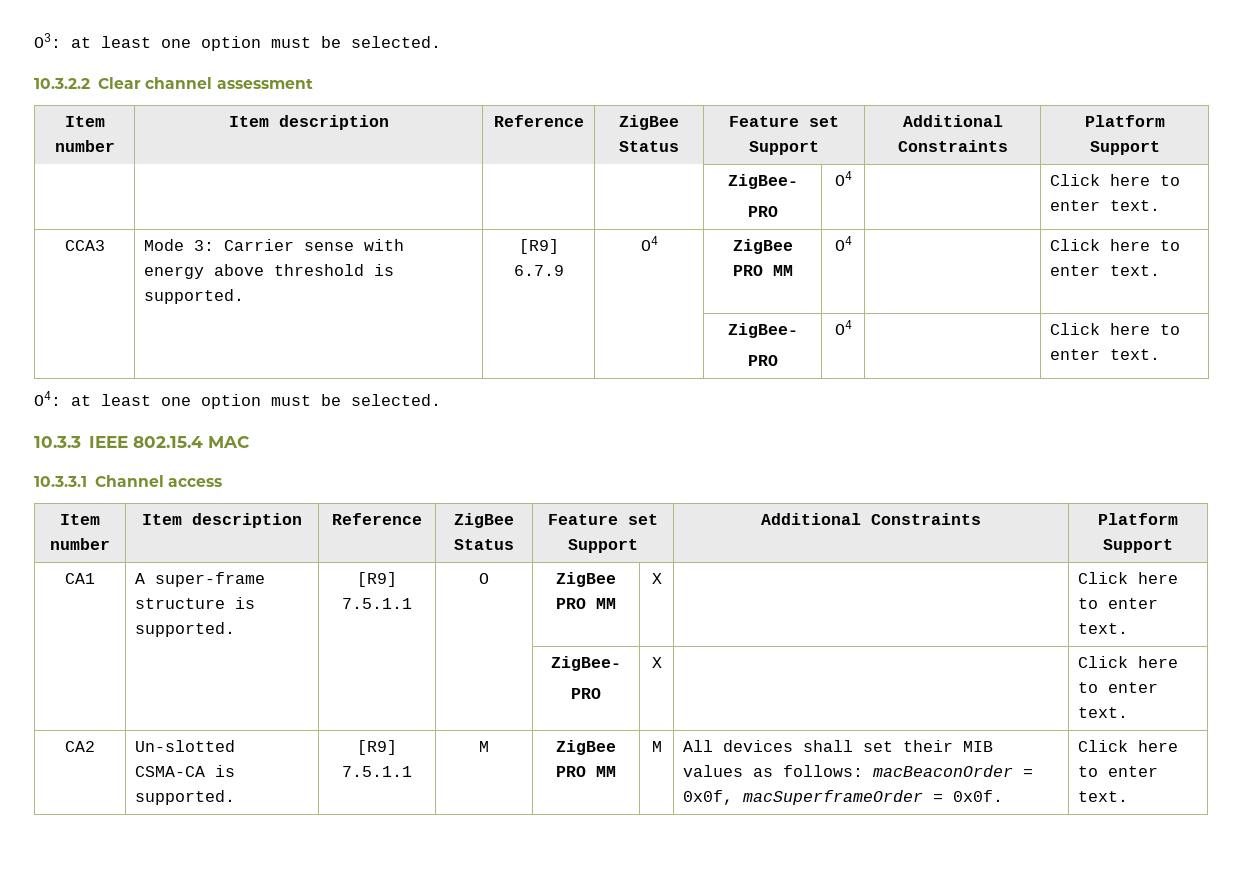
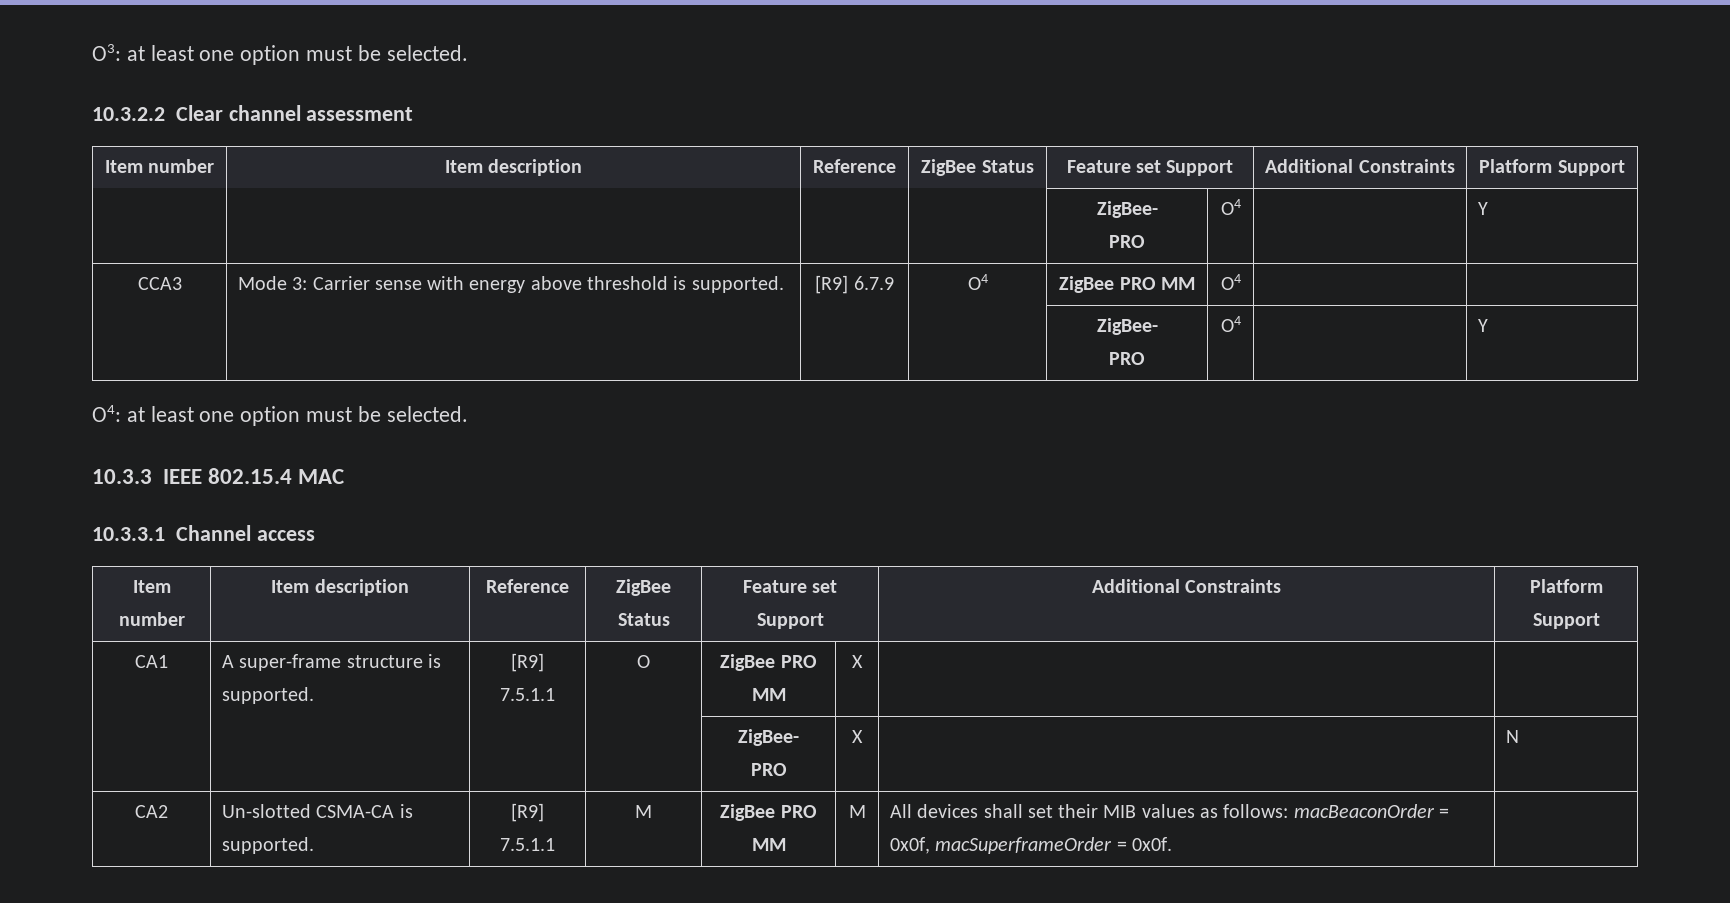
[1049,174,1180,186] [1049,200,1160,211] Click here to enter text. -> [1478,202,1489,215] Y
[1049,239,1180,251] [1049,265,1160,276] [727,323,798,338] [747,355,778,366] [834,320,852,335] [1049,323,1180,335] [1049,349,1160,360] Click here to enter text. // | | | | ZigBee- // PRO | O4 | | Click here to enter text. -> [1096,318,1158,335] [1109,352,1145,365] [1220,316,1241,332] [1478,319,1489,332] // | | | | ZigBee- // PRO | O4 | | Y
[1077,572,1178,584] [1077,598,1158,609] [1077,623,1128,634] [551,656,621,671] [571,688,601,699] [651,657,662,668] [1077,656,1178,668] [1077,682,1158,693] [1077,707,1128,718] Click here to enter text. // | | | | ZigBee- // PRO | X | | Click here to enter text. -> [738,729,799,746] [750,763,787,776] [852,730,863,743] [1506,730,1520,743] // | | | | ZigBee- // PRO | X | | N
[1077,740,1178,752] [1077,766,1158,777] [1077,791,1128,802] Click here to enter text. -> (1172, 844) none

